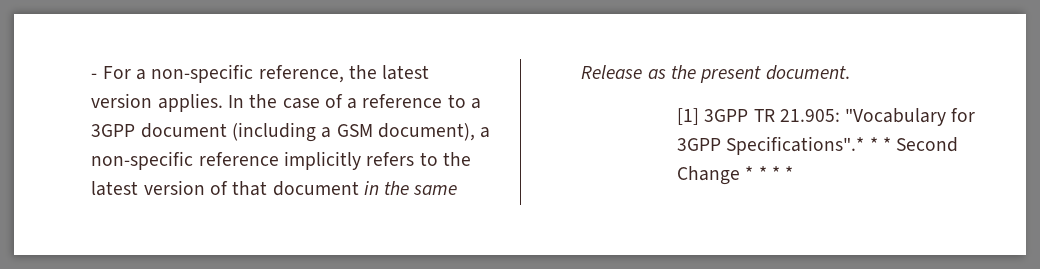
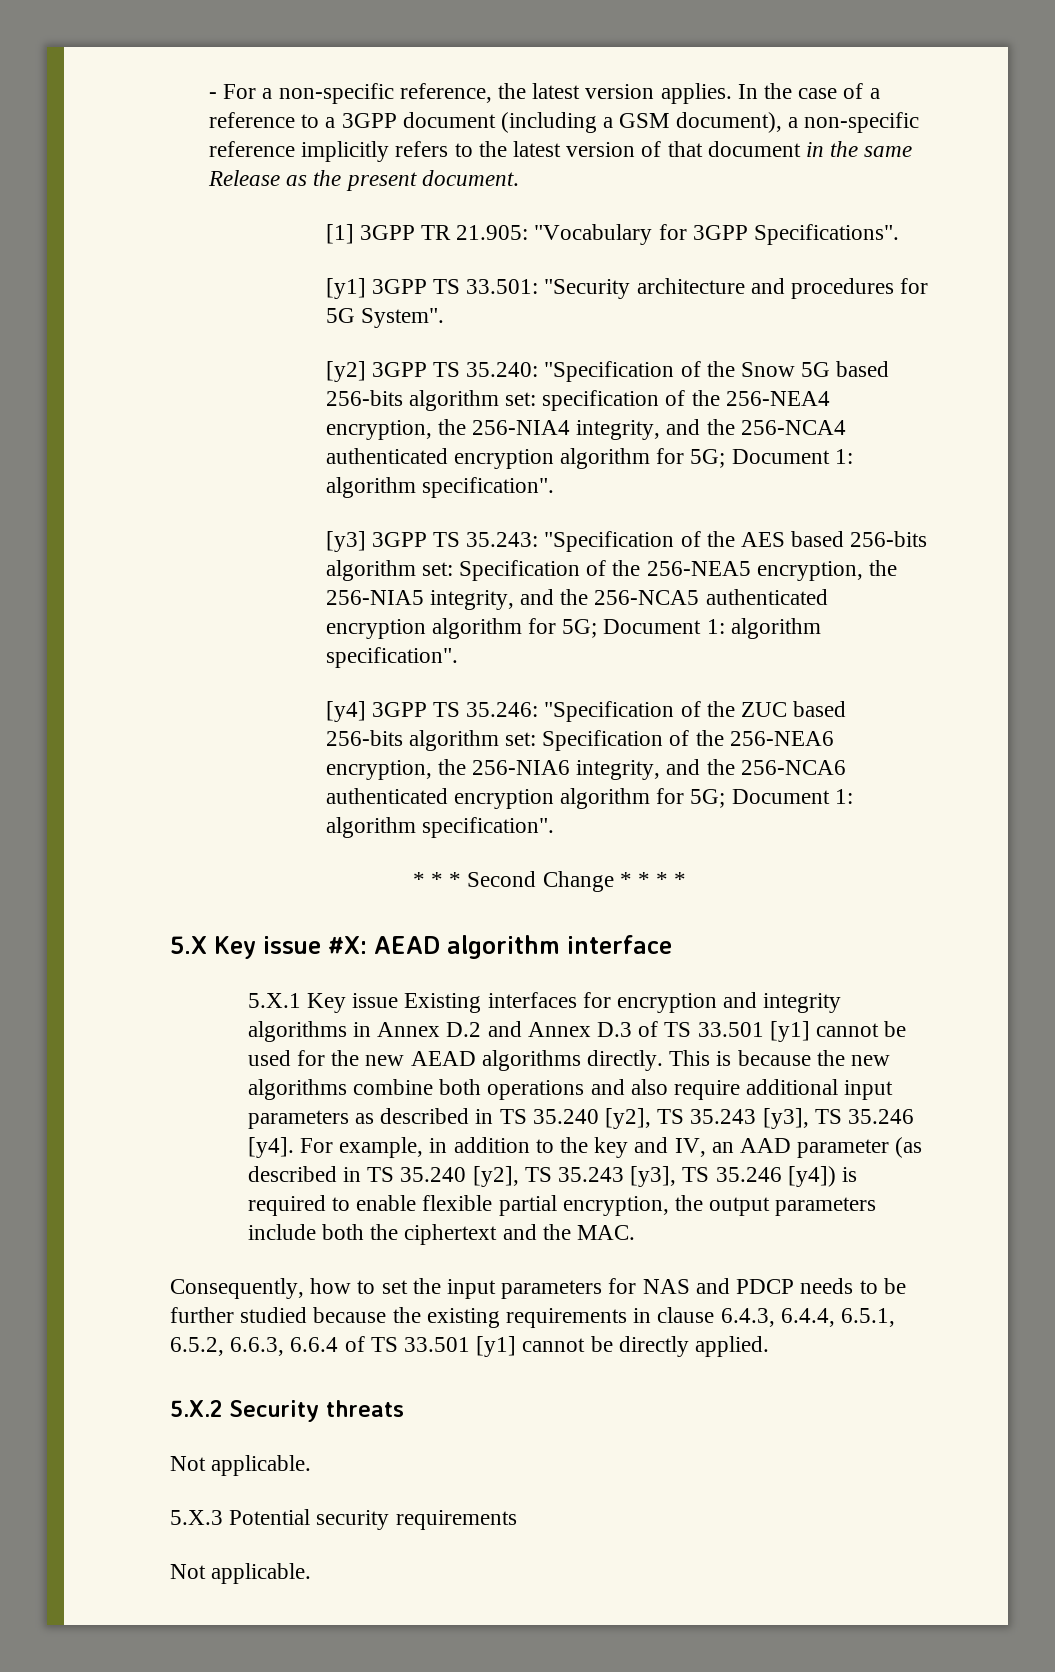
[726,136,865,155] Specifications".* -> [753,224,899,245] [325,278,929,299] [325,308,444,328] [325,361,890,382] [325,390,830,411] [325,419,846,440] [325,448,853,469] [325,477,554,498] [325,531,928,552] [325,560,897,581] [325,589,828,610] [325,618,821,639] [325,647,458,668] [325,701,847,722] [325,730,834,751] [325,759,846,780] [325,788,853,809] [325,817,554,838] [412,872,425,887] Specifications". // [y1] 3GPP TS 33.501: "Security architecture and procedures for 5G System". // [y2] 3GPP TS 35.240: "Specification of the Snow 5G based 256-bits algorithm set: specification of the 256-NEA4 encryption, the 256-NIA4 integrity, and the 256-NCA4 authenticated encryption algorithm for 5G; Document 1: algorithm specification". // [y3] 3GPP TS 35.243: "Specification of the AES based 256-bits algorithm set: Specification of the 256-NEA5 encryption, the 256-NIA5 integrity, and the 256-NCA5 authenticated encryption algorithm for 5G; Document 1: algorithm specification". // [y4] 3GPP TS 35.246: "Specification of the ZUC based 256-bits algorithm set: Specification of the 256-NEA6 encryption, the 256-NIA6 integrity, and the 256-NCA6 authenticated encryption algorithm for 5G; Document 1: algorithm specification". // *
(794, 173) none -> [170,935,672,959] [247,992,842,1013] [247,1021,907,1042] [247,1050,891,1071] [247,1079,894,1100] [247,1108,915,1129] [247,1137,923,1158] [247,1166,858,1187] [247,1195,877,1216] [247,1224,636,1245] [170,1278,906,1299] [170,1307,896,1328] [170,1336,770,1357] [170,1400,404,1422] [170,1455,312,1476] [170,1509,517,1530] [170,1563,312,1584] // 5.X Key issue #X: AEAD algorithm interface // 5.X.1 Key issue Existing interfaces for encryption and integrity algorithms in Annex D.2 and Annex D.3 of TS 33.501 [y1] cannot be used for the new AEAD algorithms directly. This is because the new algorithms combine both operations and also require additional input parameters as described in TS 35.240 [y2], TS 35.243 [y3], TS 35.246 [y4]. For example, in addition to the key and IV, an AAD parameter (as described in TS 35.240 [y2], TS 35.243 [y3], TS 35.246 [y4]) is required to enable flexible partial encryption, the output parameters include both the ciphertext and the MAC. // Consequently, how to set the input parameters for NAS and PDCP needs to be further studied because the existing requirements in clause 6.4.3, 6.4.4, 6.5.1, 6.5.2, 6.6.3, 6.6.4 of TS 33.501 [y1] cannot be directly applied. // 5.X.2 Security threats // Not applicable. // 5.X.3 Potential security requirements // Not applicable.

